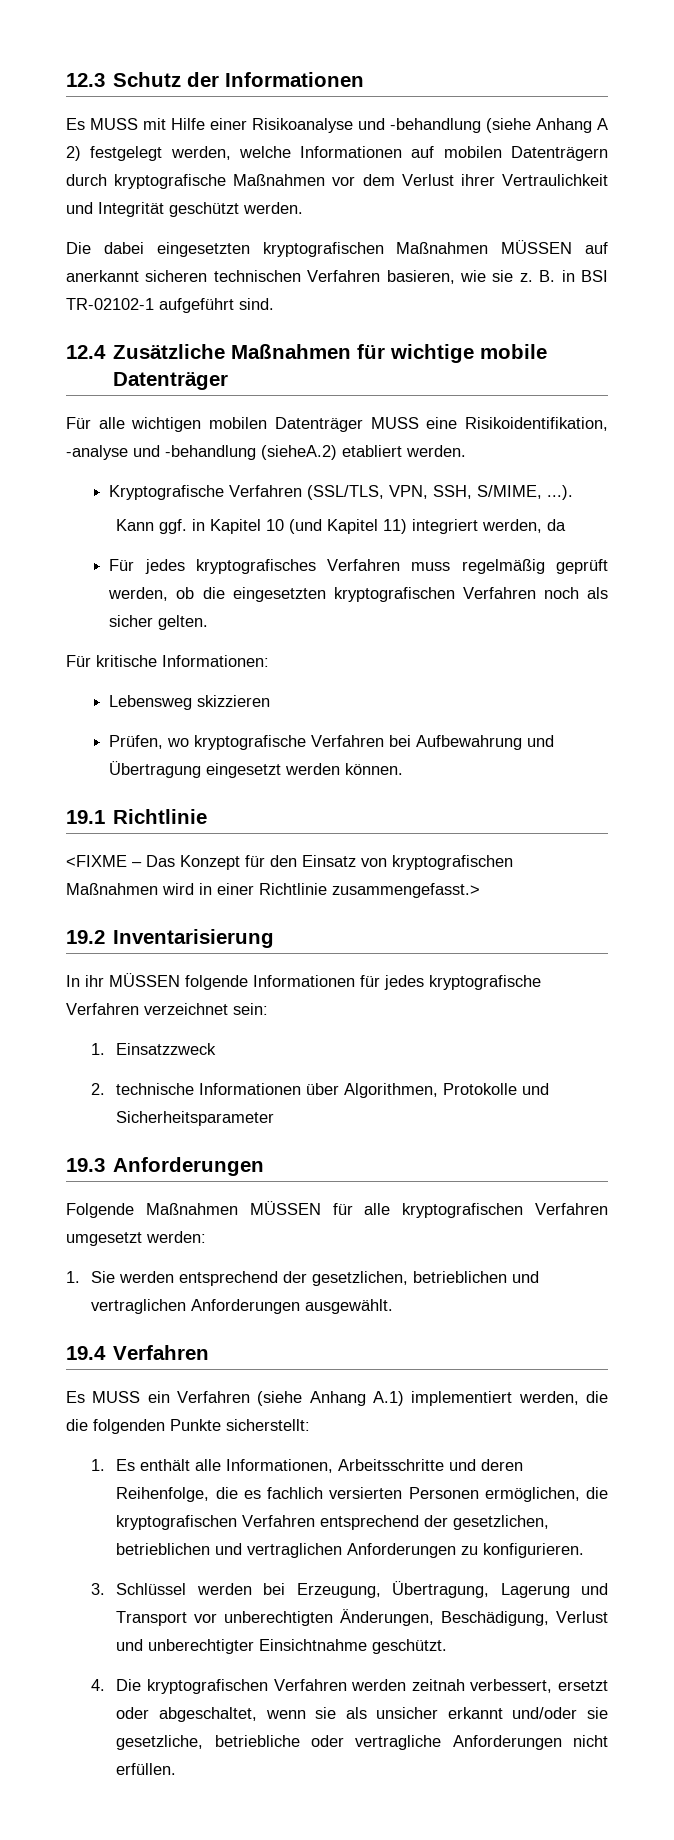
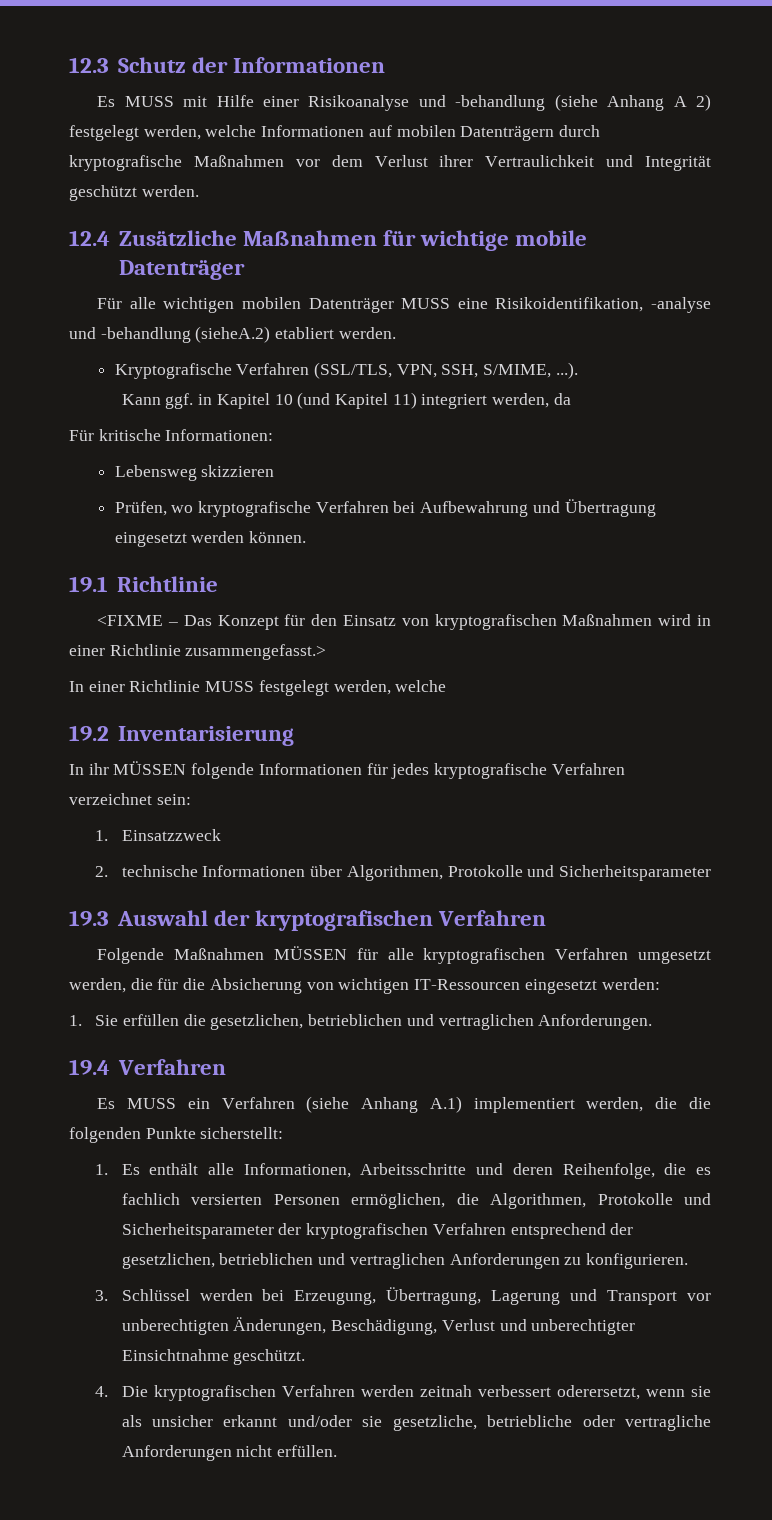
[66,240,608,257] [66,270,608,284] [66,298,274,313] // Die dabei eingesetzten kryptografischen Maßnahmen MÜSSEN auf anerkannt sicheren technischen Verfahren basieren, wie sie z. B. in BSI TR-02102-1 aufgeführt sind. -> (199, 191) none
[109,559,608,574] [108,587,608,602] [109,615,209,630] // Für jedes kryptografisches Verfahren muss regelmäßig geprüft werden, ob die eingesetzten kryptografischen Verfahren noch als sicher gelten. -> (571, 399) none
(480, 890) none -> [69,680,447,696] // In einer Richtlinie MUSS festgelegt werden, welche
[113,1157,265,1176] Anforderungen -> [116,910,546,931] Auswahl der kryptografischen Verfahren
(142, 1239) none -> [69,978,597,994] werden, die für die Absicherung von wichtigen IT-Ressourcen eingesetzt
[119,1271,540,1286] [91,1299,394,1314] werden entsprechend der gesetzlichen, betrieblichen und vertraglichen Anforderungen ausgewählt. -> [123,1014,653,1030] erfüllen die gesetzlichen, betrieblichen und vertraglichen Anforderungen.
(608, 1493) none -> [490,1193,712,1209] [121,1223,302,1239] Algorithmen, Protokolle und Sicherheitsparameter der
[470,1679,608,1693] [116,1707,257,1722] verbessert, ersetzt oder abgeschaltet, -> [477,1385,640,1400] verbessert oderersetzt,

